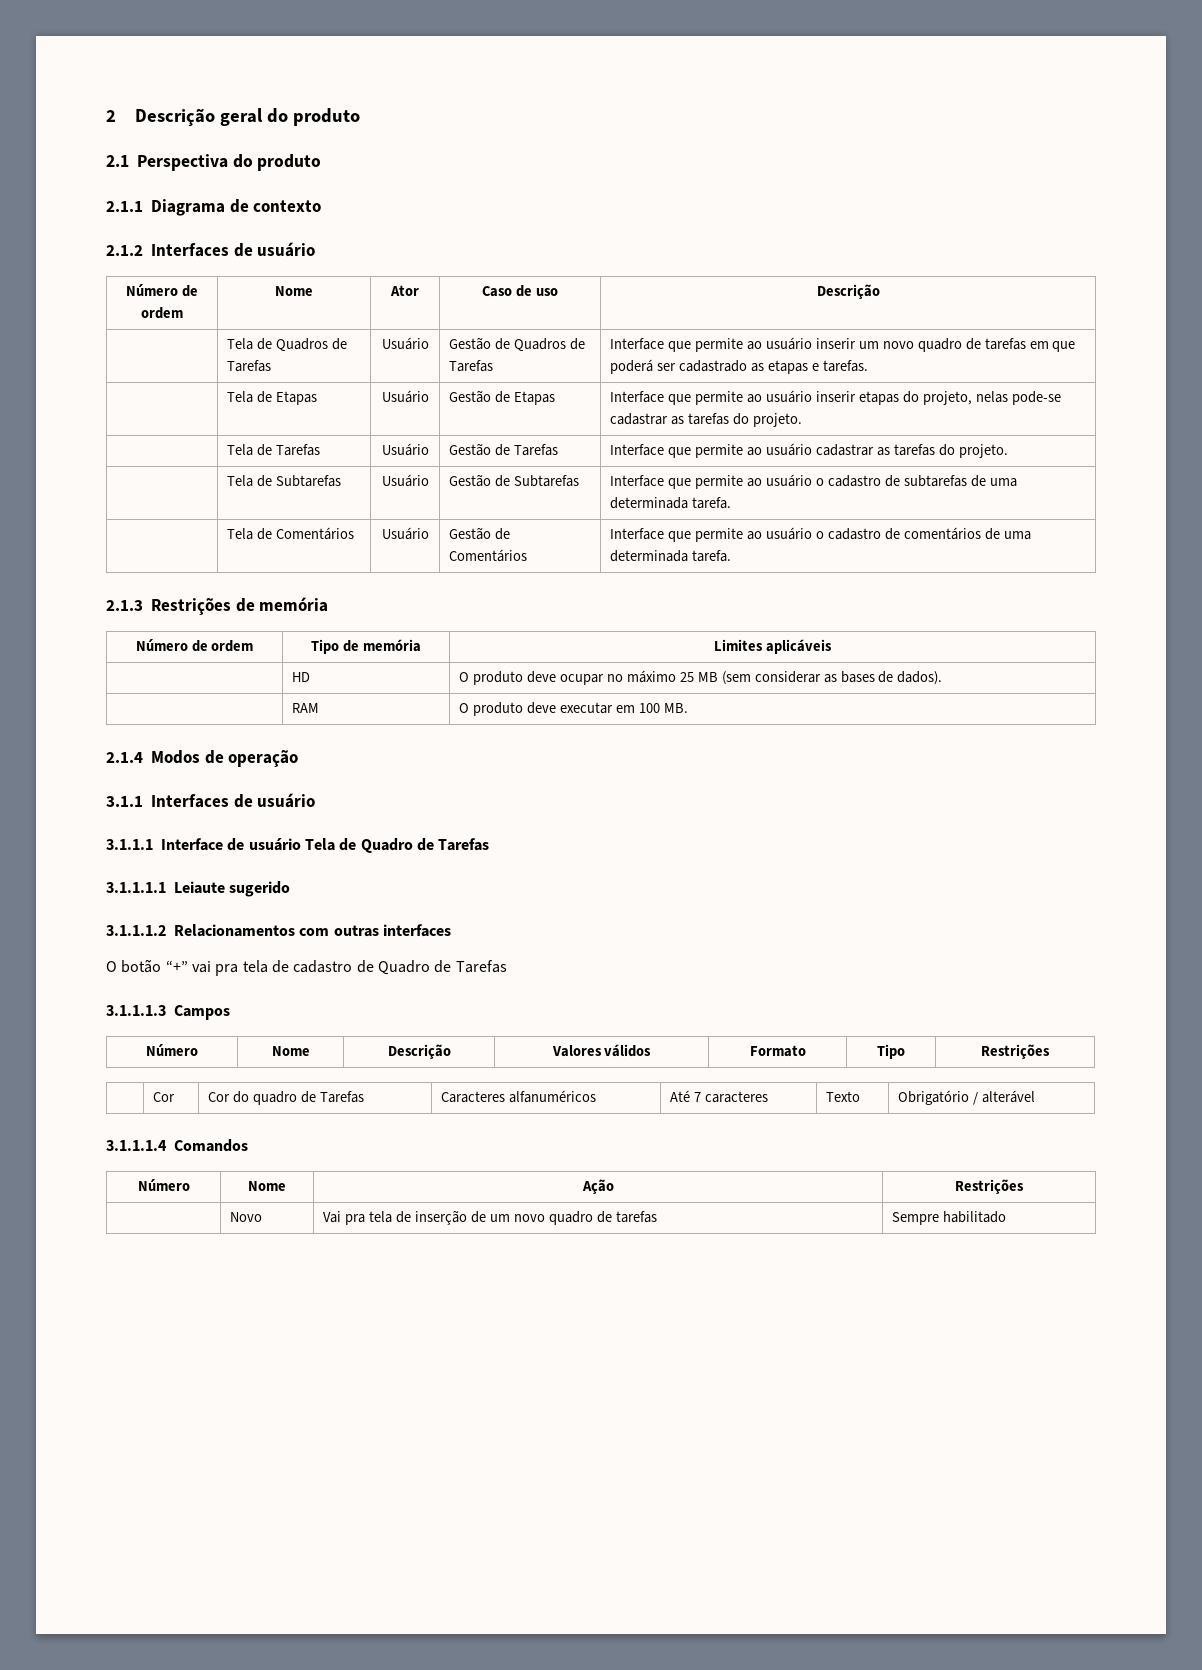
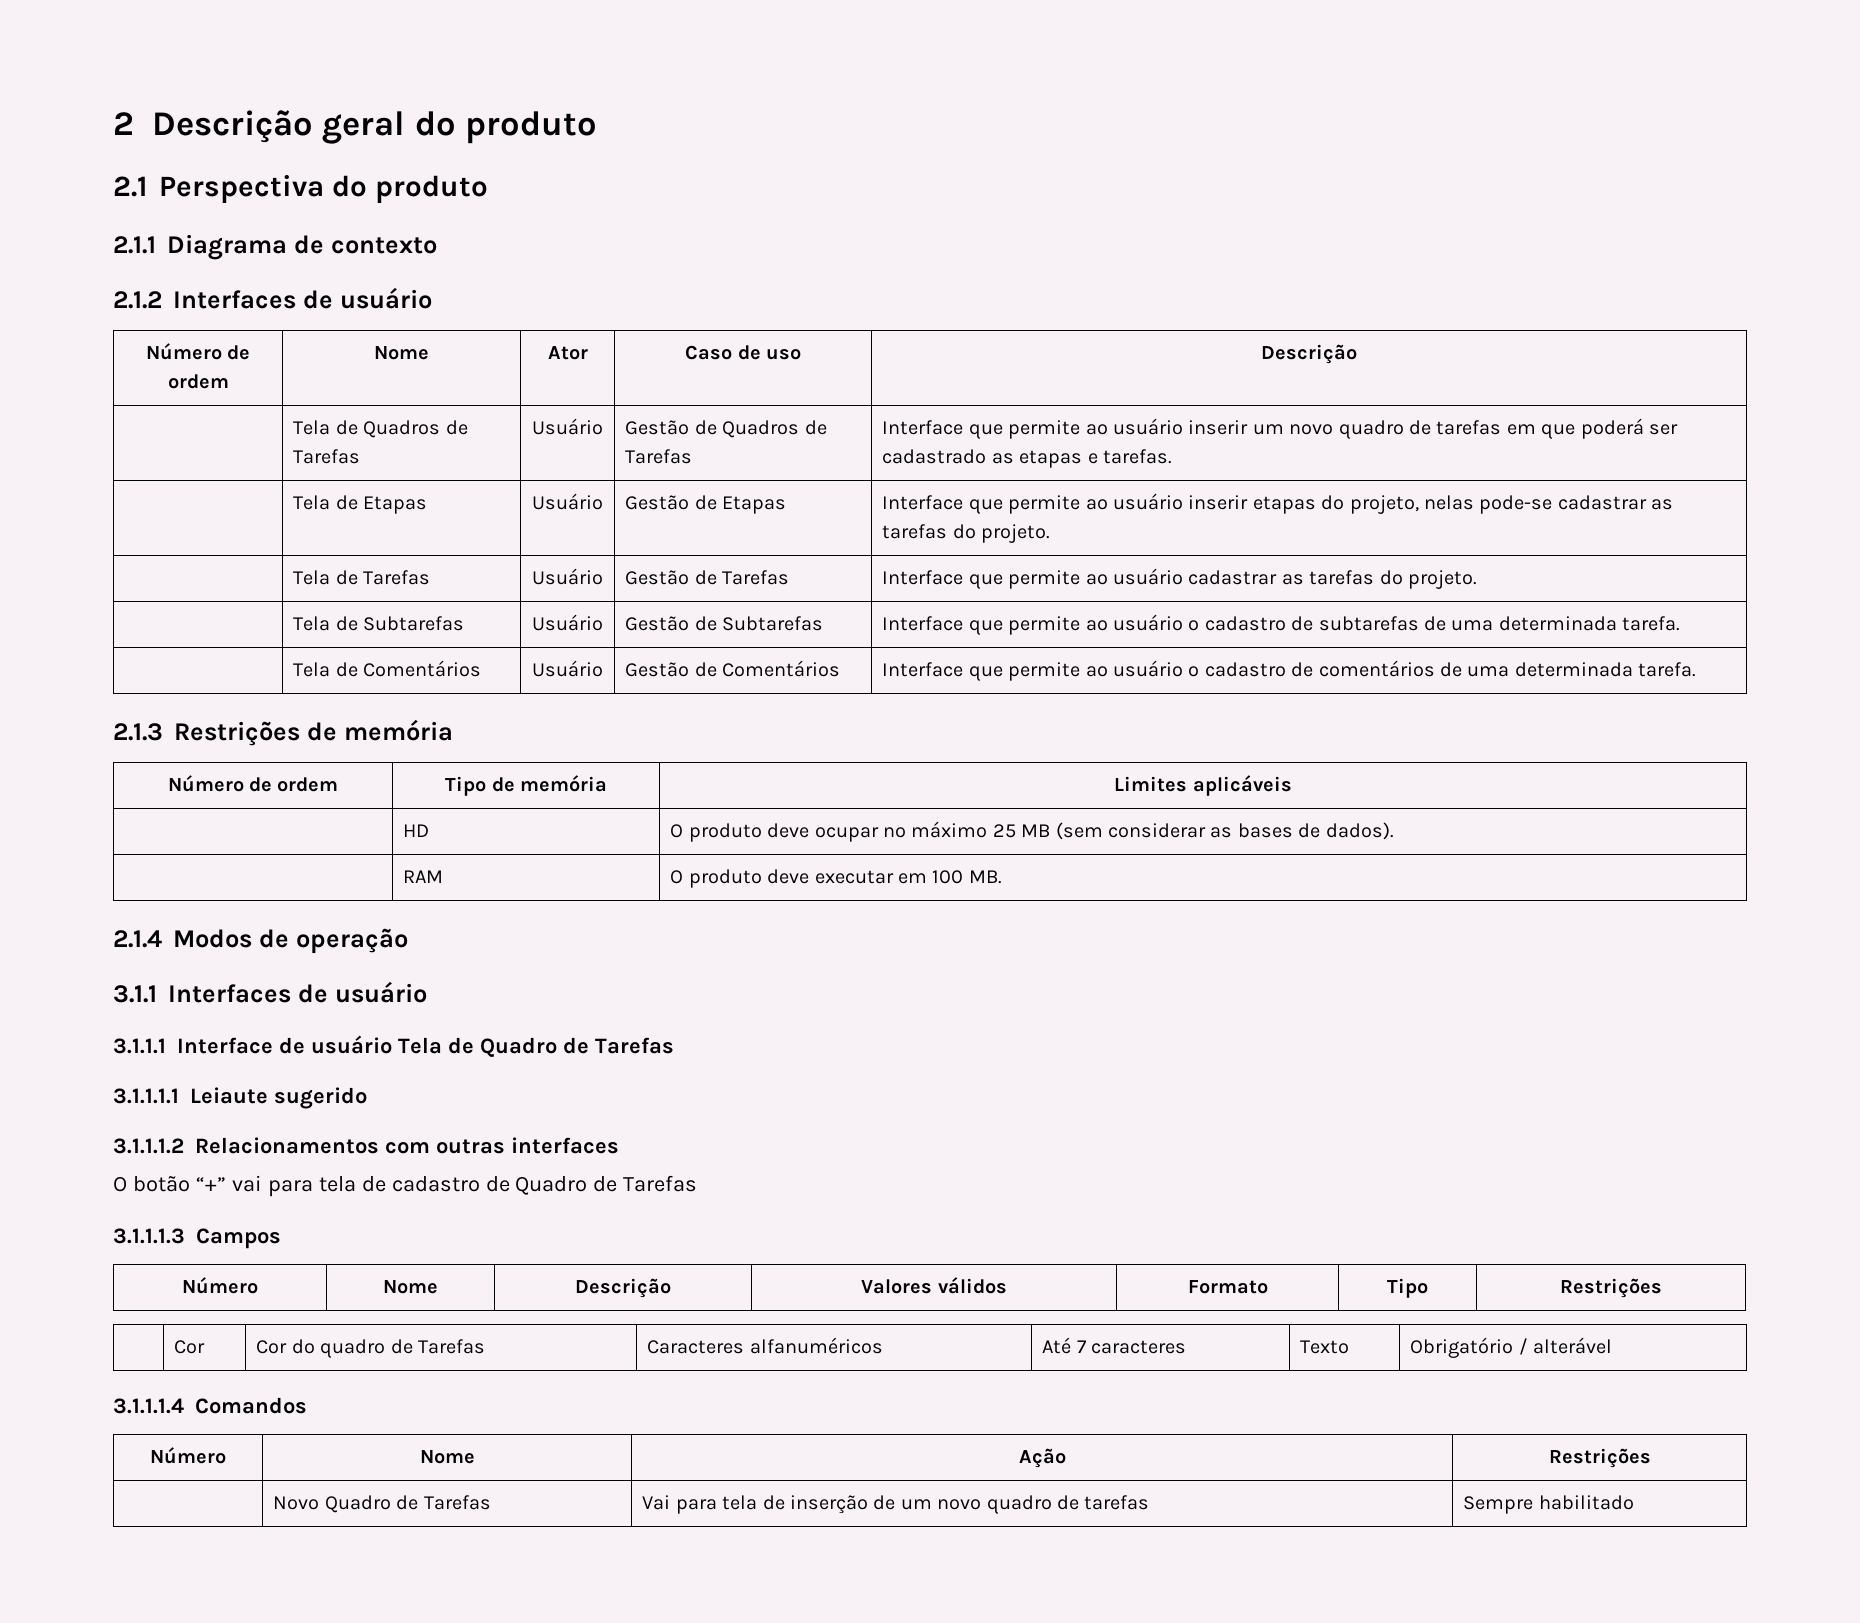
[215,964,239,976] pra -> [267,1180,313,1197] para
(263, 1217) none -> [324,1495,491,1513] Quadro de Tarefas
[345,1214,366,1225] pra -> [675,1499,717,1514] para

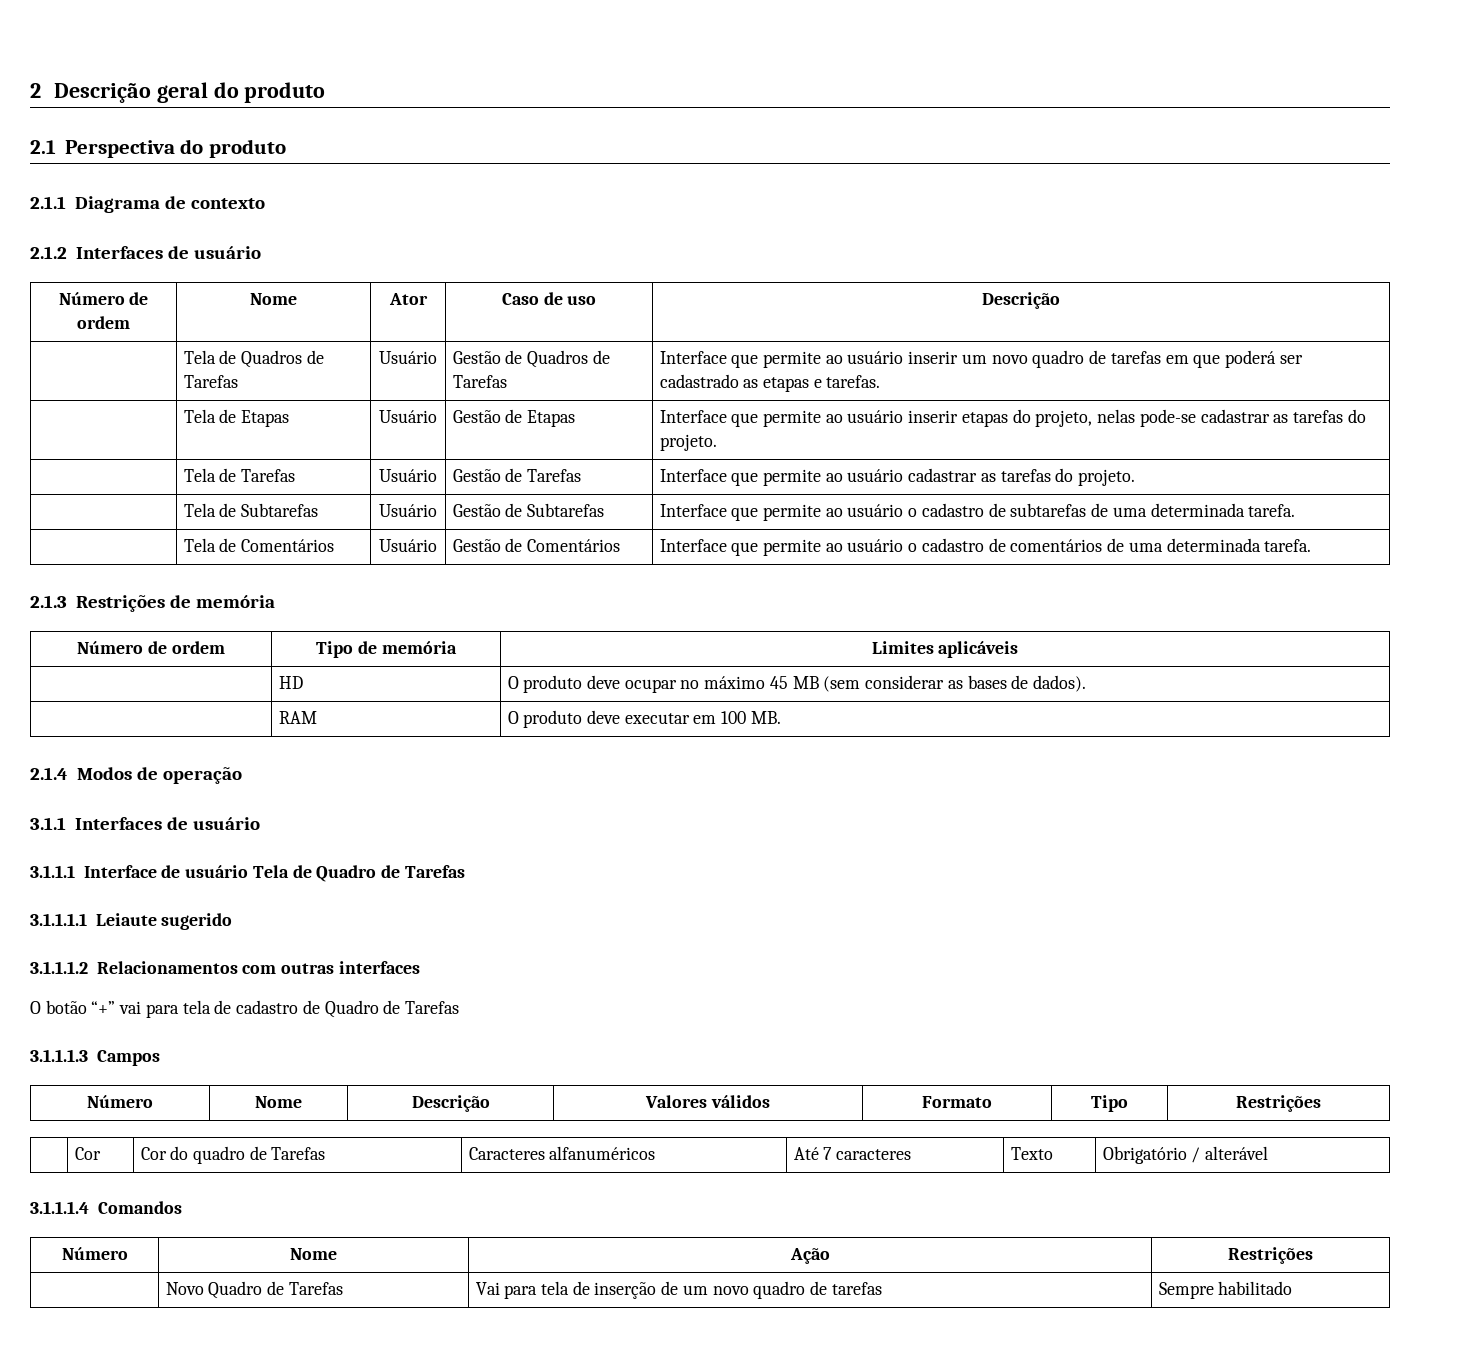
[992,824,1016,838] 25 -> [769,676,788,689] 45

